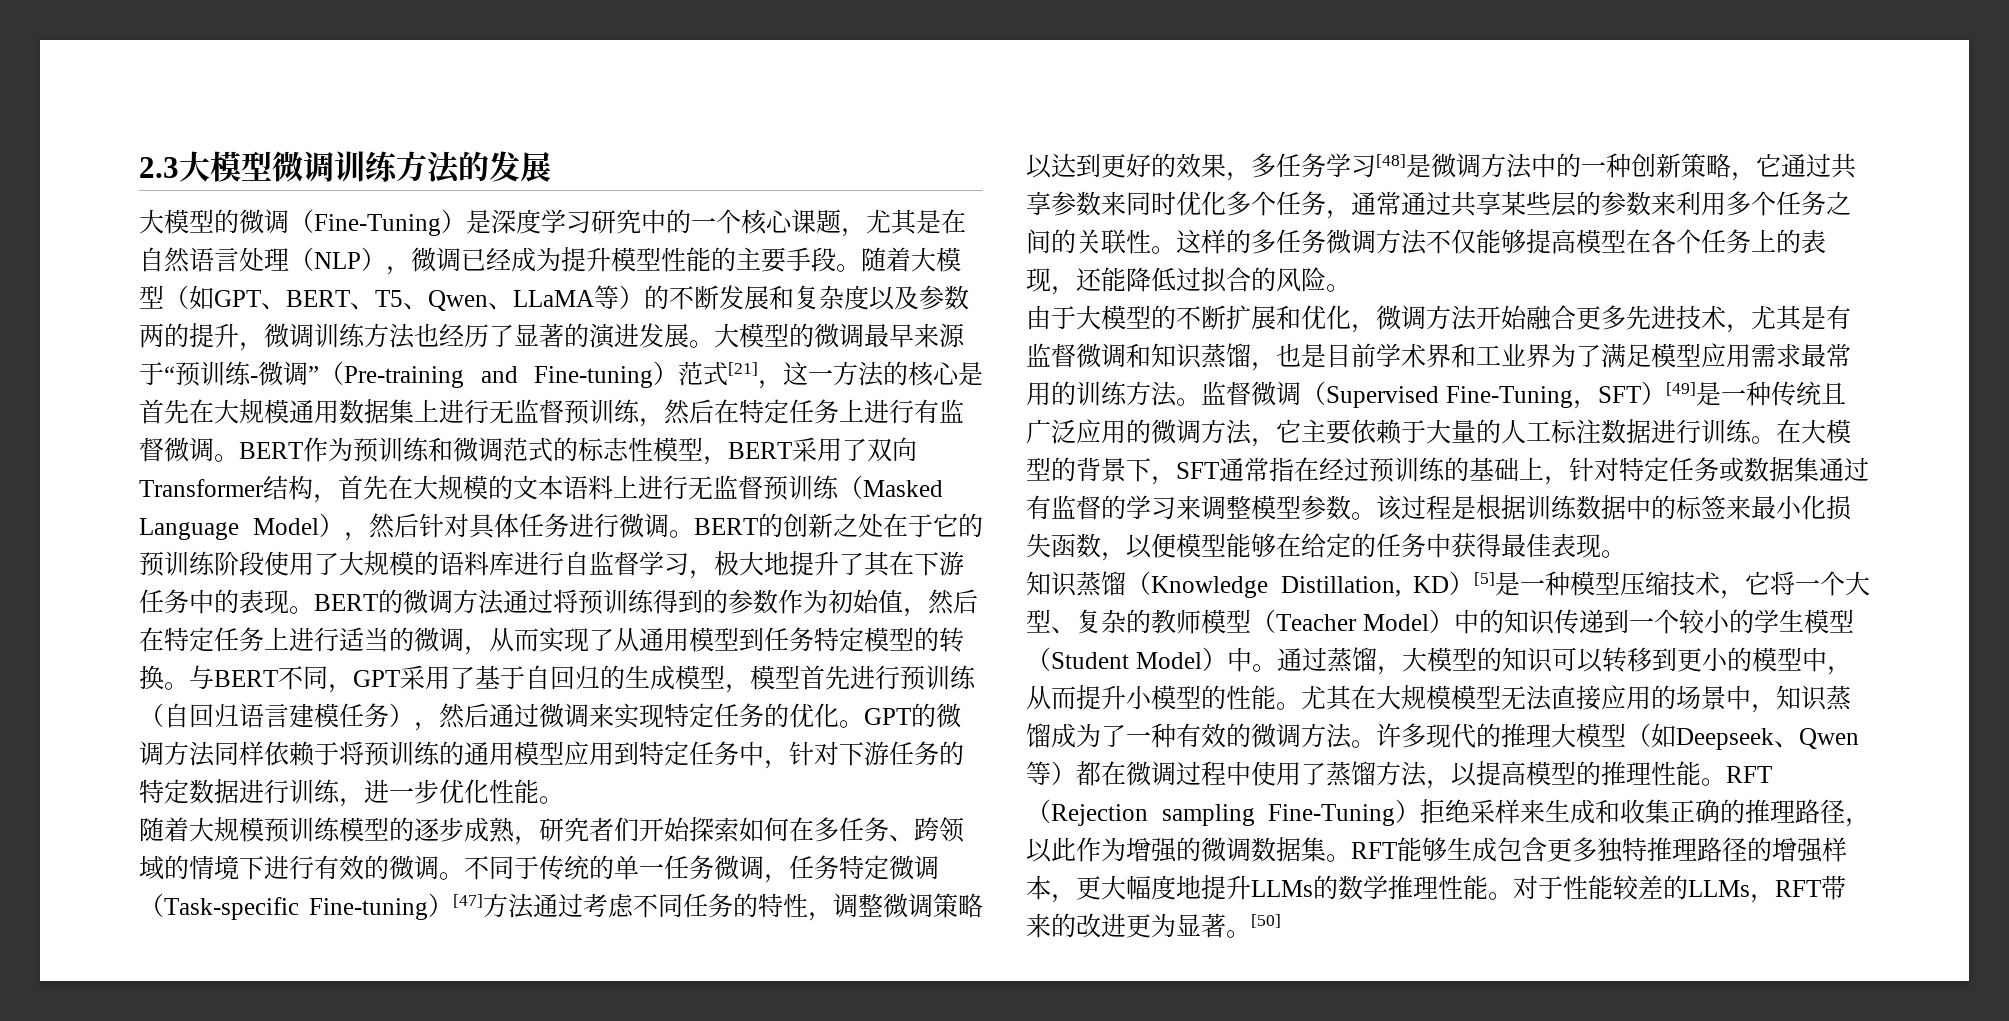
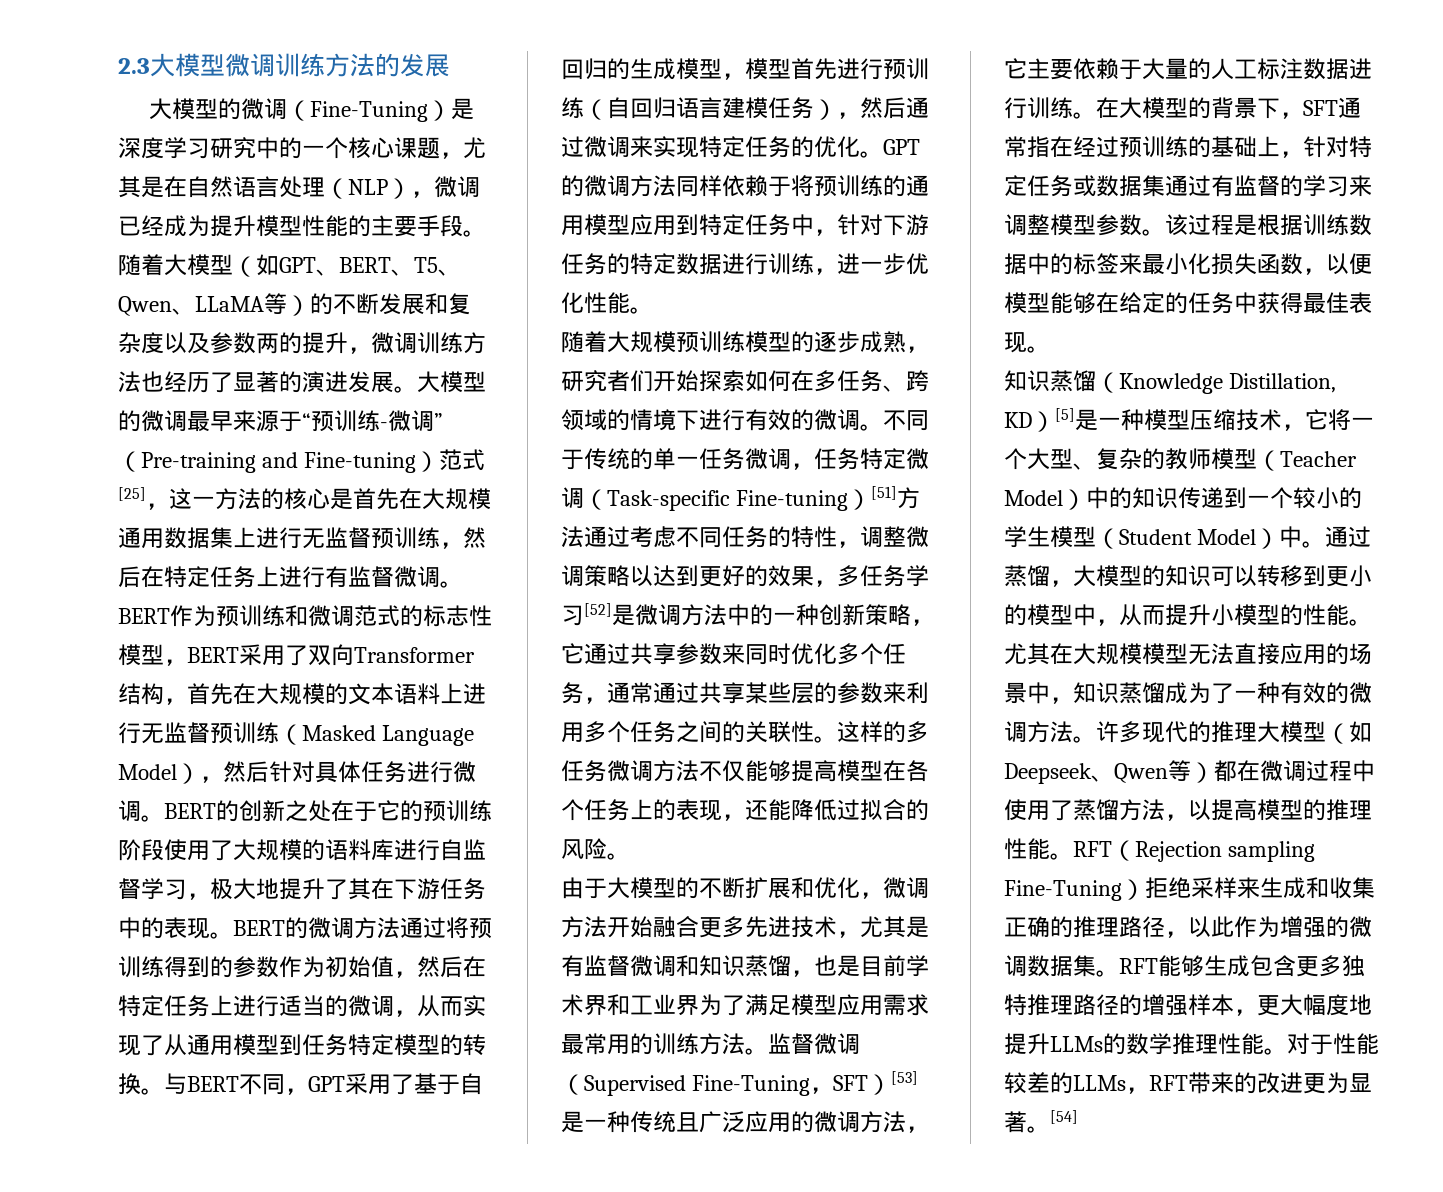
[728,362,758,376] [21] -> [118,487,146,501] [25]
[453,894,483,908] [47] -> [871,486,898,500] [51]
[1376,154,1406,168] [48] -> [584,603,612,617] [52]
[1665,382,1696,396] [49] -> [891,1071,919,1085] [53]
[1251,914,1281,928] [50] -> [1050,1110,1078,1124] [54]

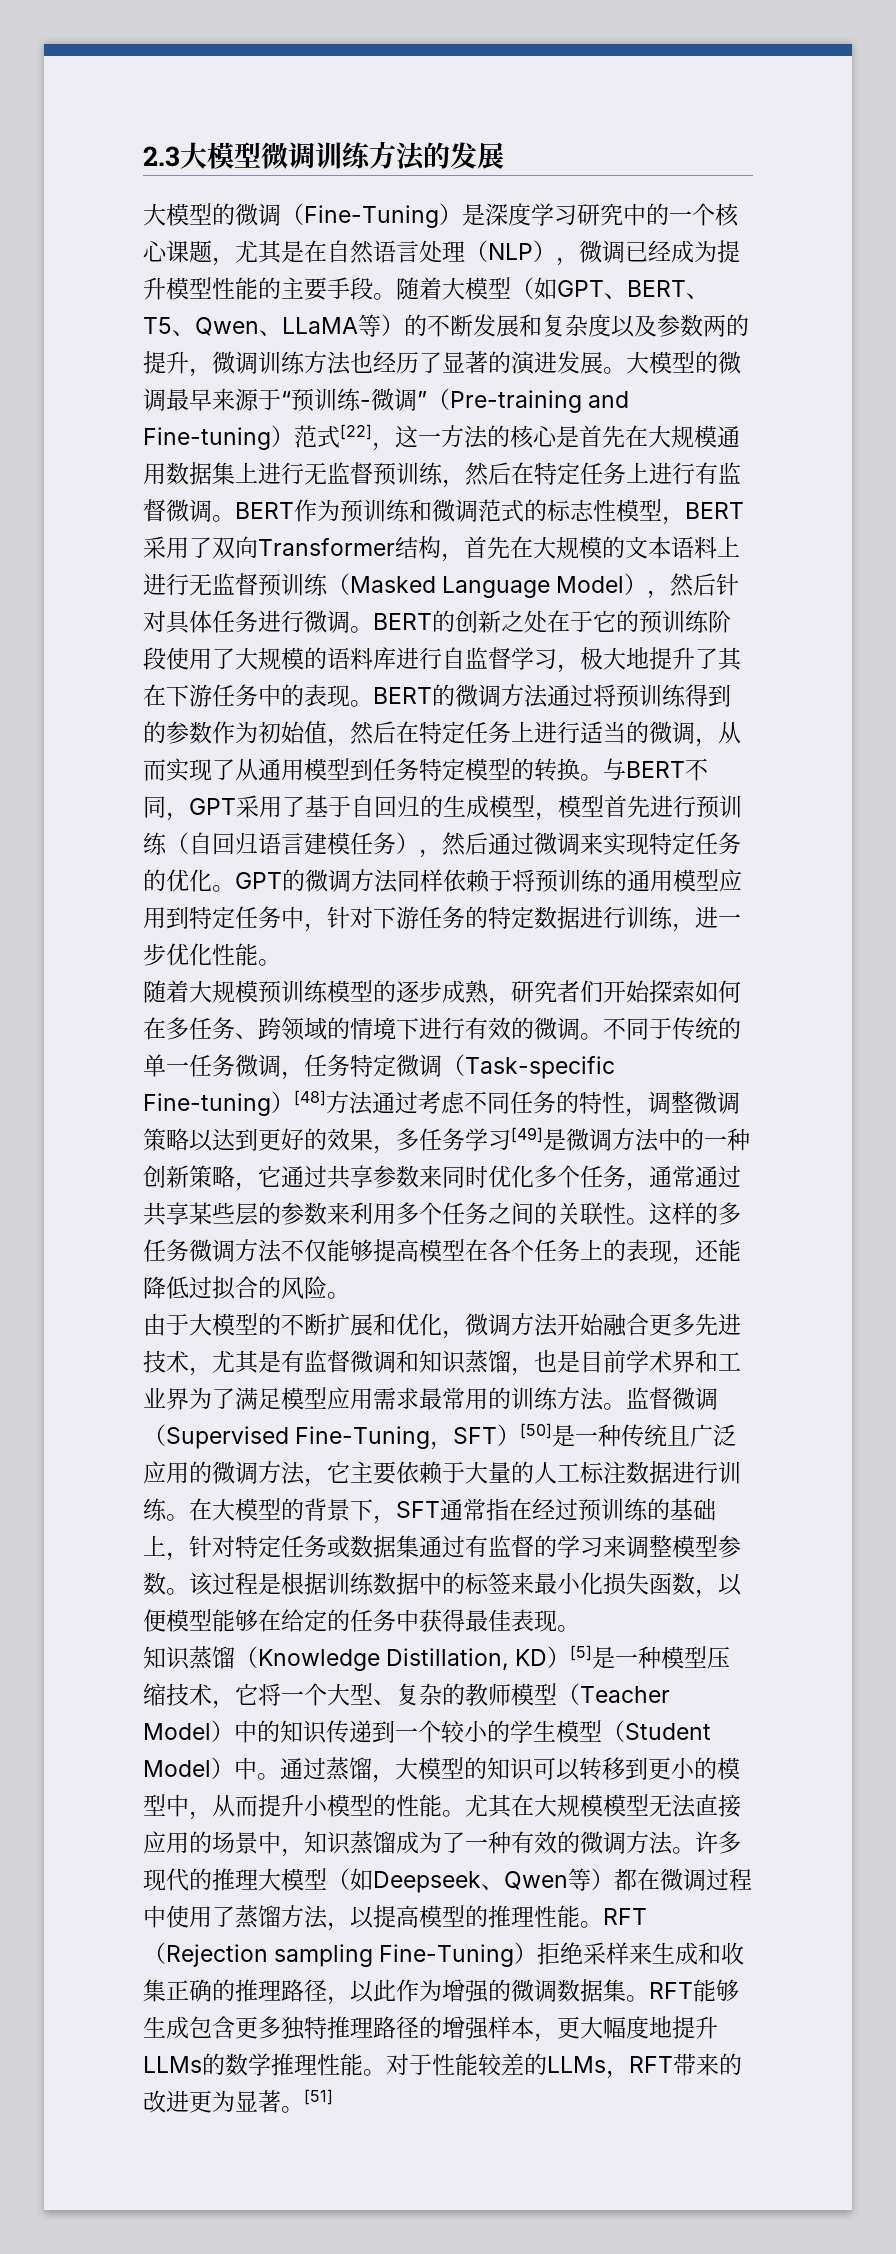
[118,487,146,501] [25] -> [340,424,372,440] [22]
[871,486,898,500] [51] -> [294,1090,326,1106] [48]
[584,603,612,617] [52] -> [511,1127,543,1143] [49]
[891,1071,919,1085] [53] -> [520,1423,553,1439] [50]
[1050,1110,1078,1124] [54] -> [304,2089,333,2105] [51]

